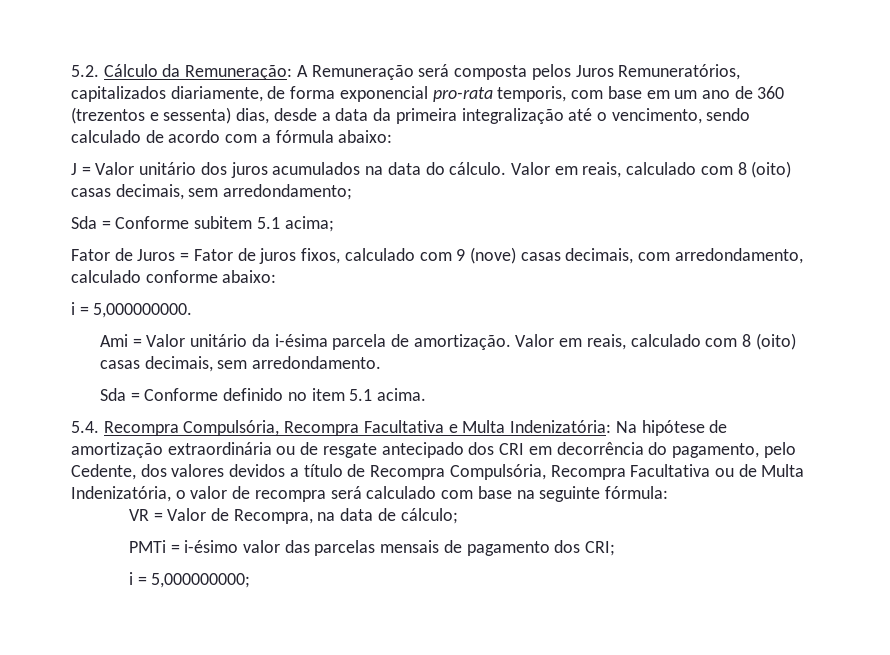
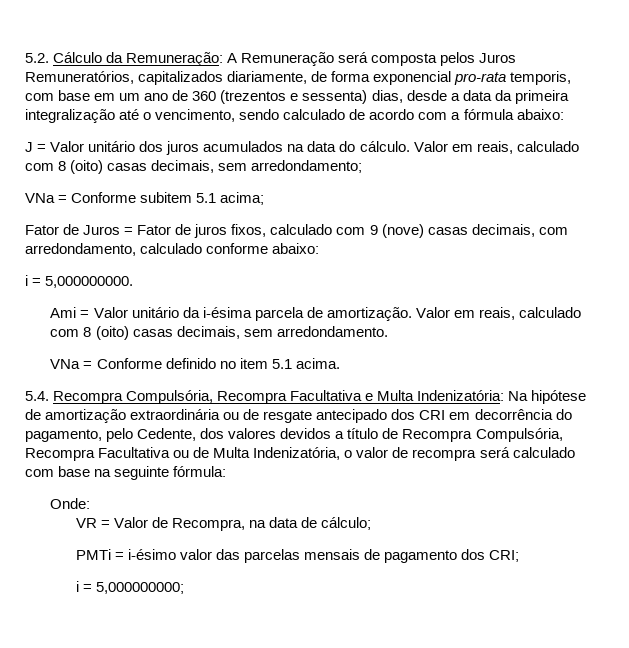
[71,216,97,229] Sda -> [25,193,55,203] VNa
[99,388,126,401] Sda -> [50,359,81,369] VNa
(668, 492) none -> [50,498,91,509] // Onde:

